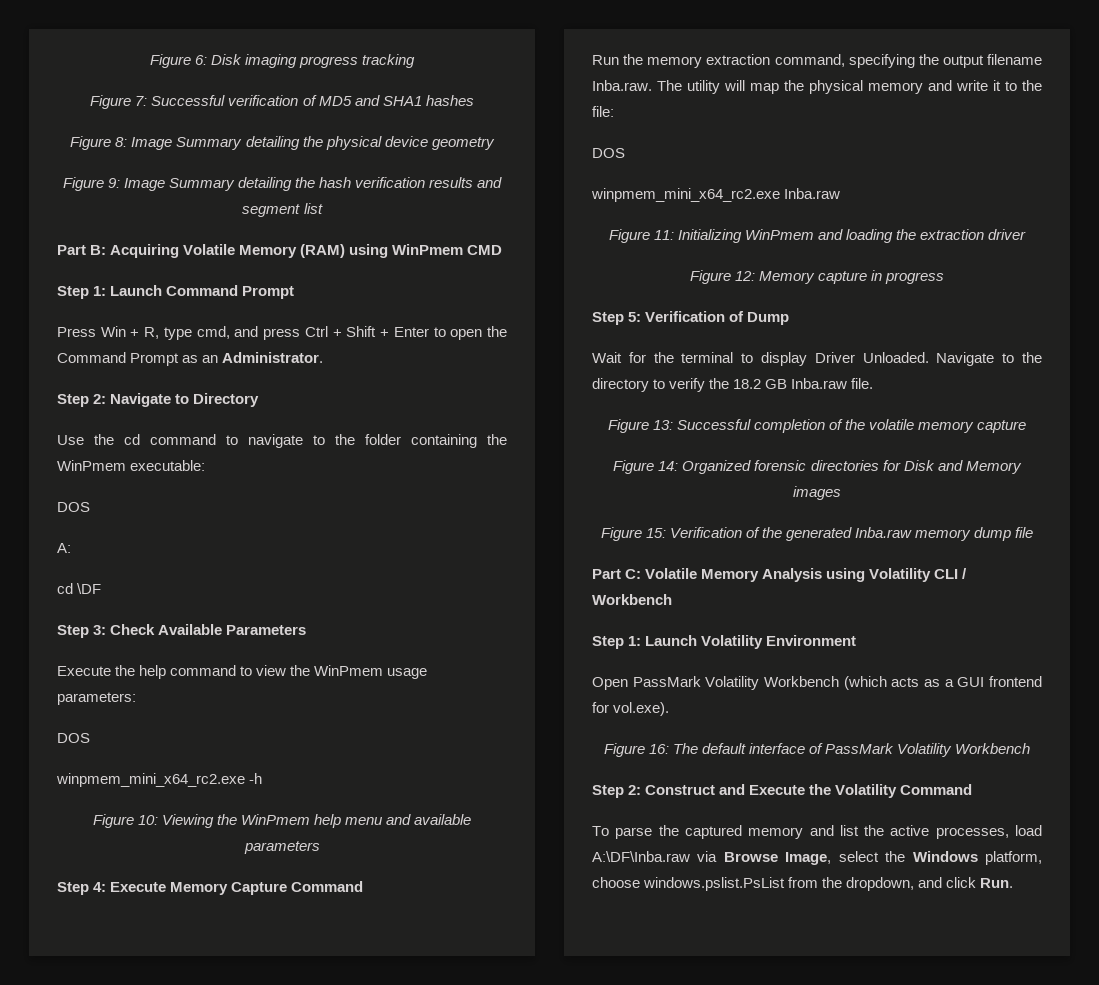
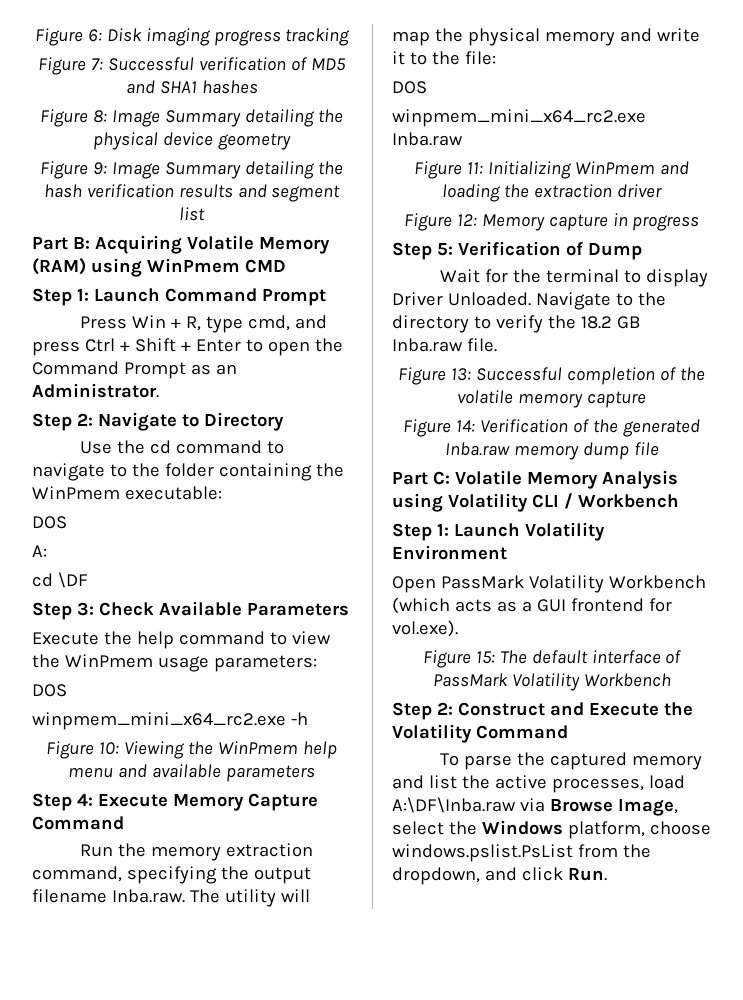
[682,460,1022,474] [793,486,841,500] [600,527,666,541] Organized forensic directories for Disk and Memory images // Figure 15: -> (476, 426) none
[648,744,669,754] 16: -> [475,651,495,664] 15:

